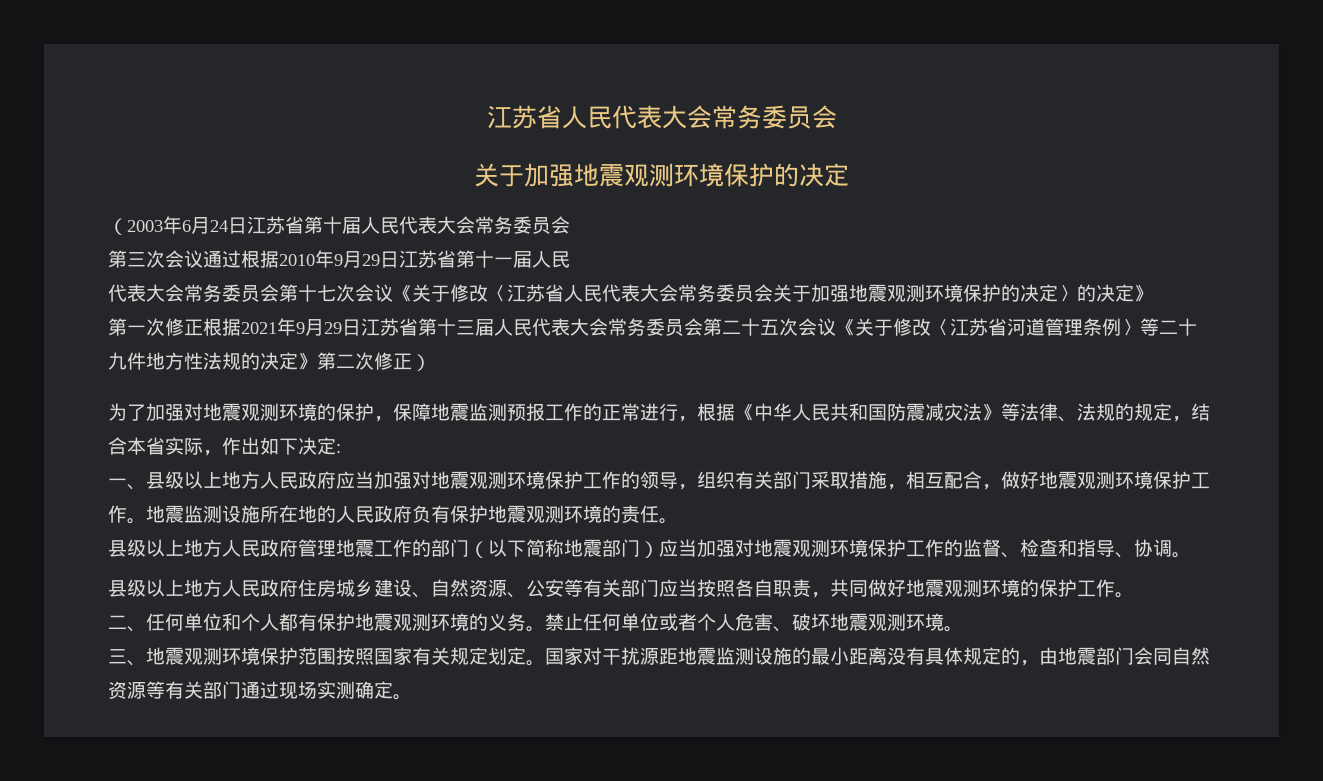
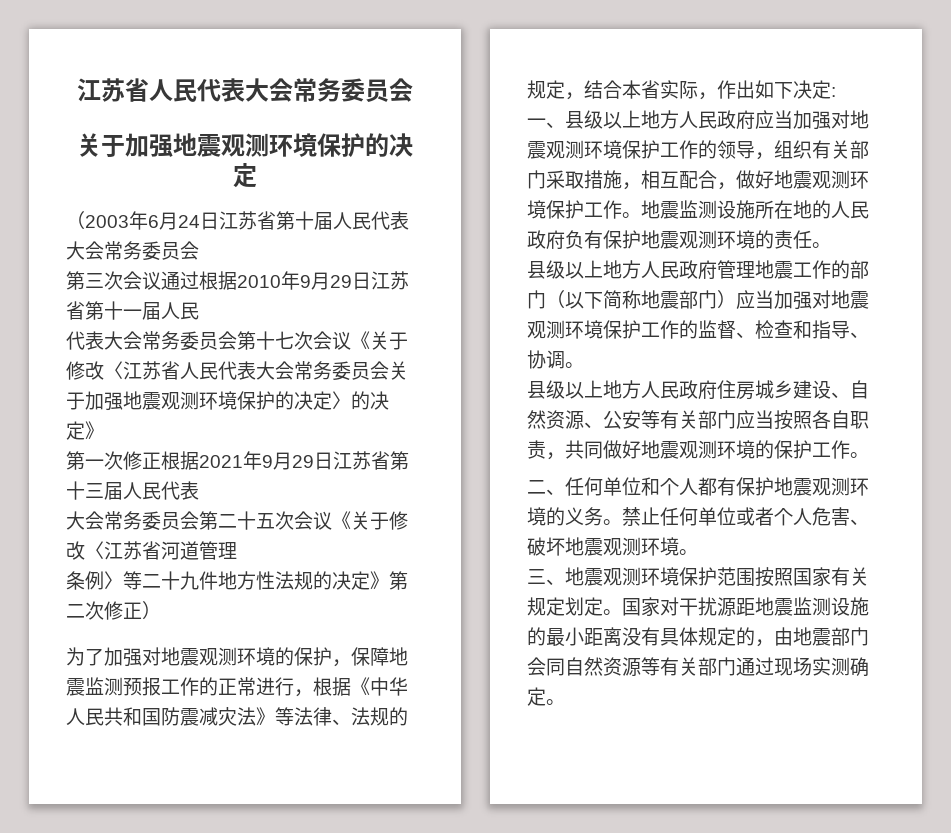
(570, 327) none -> (199, 490) //
(1083, 327) none -> (237, 550) //

